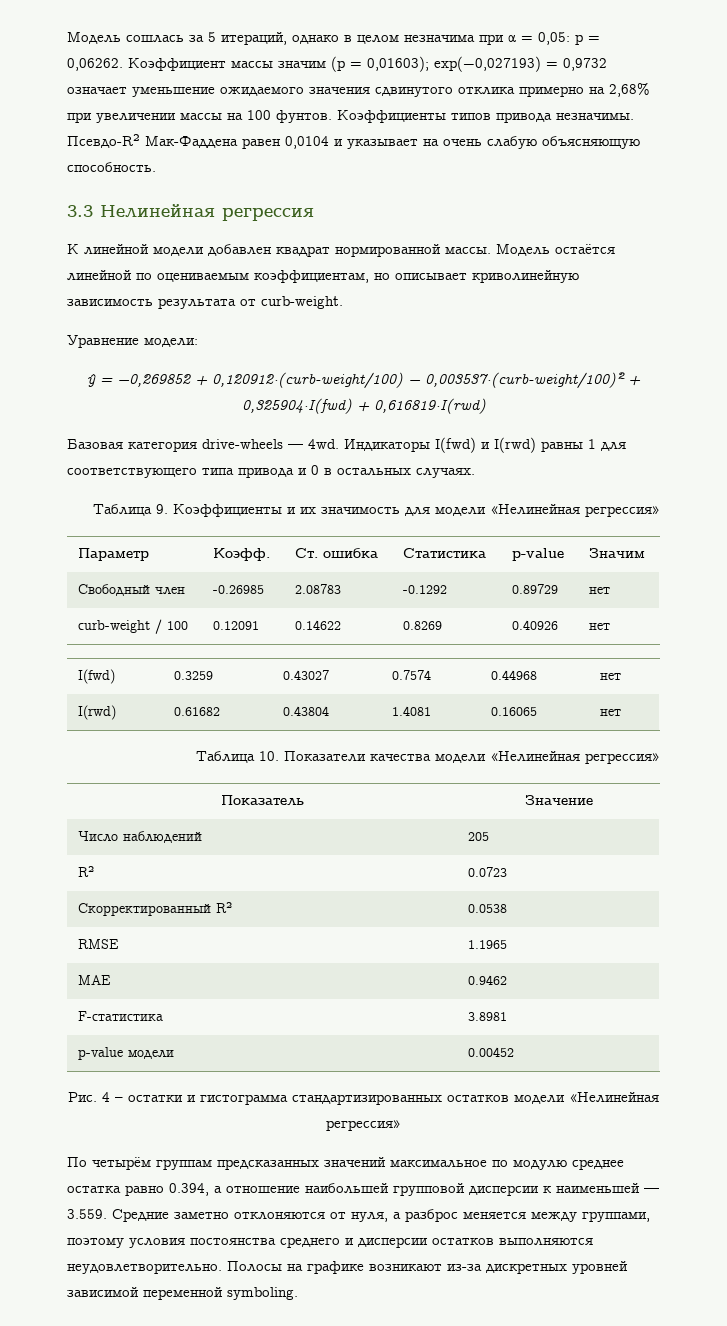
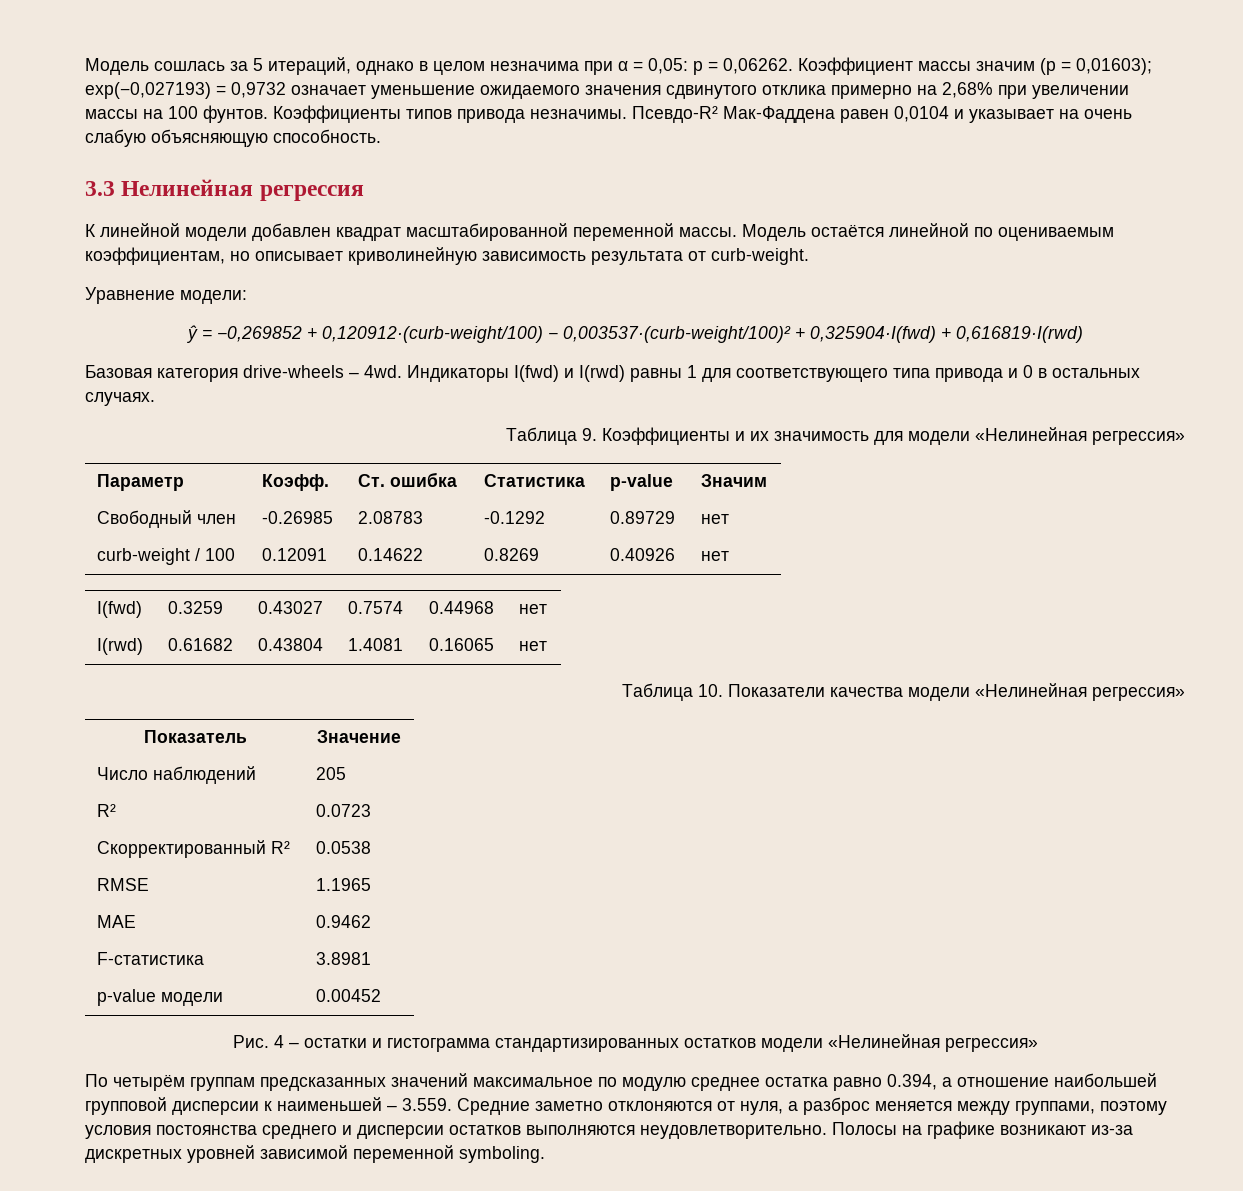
[335,244,441,257] нормированной -> [406,223,674,241] масштабированной переменной
[288,444,303,449] — -> [349,372,359,378] –
[644,1188,659,1193] — -> [387,1105,397,1111] –

